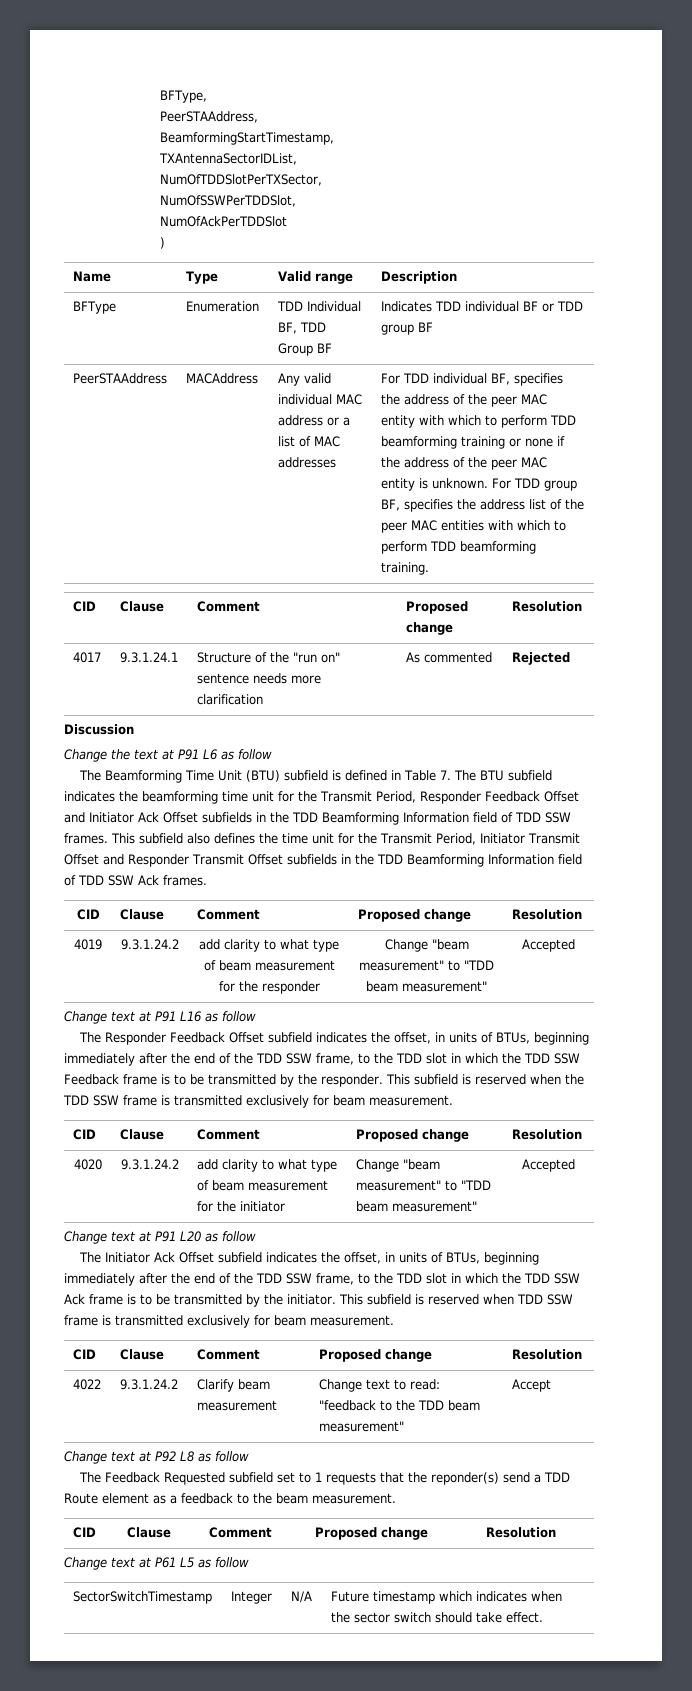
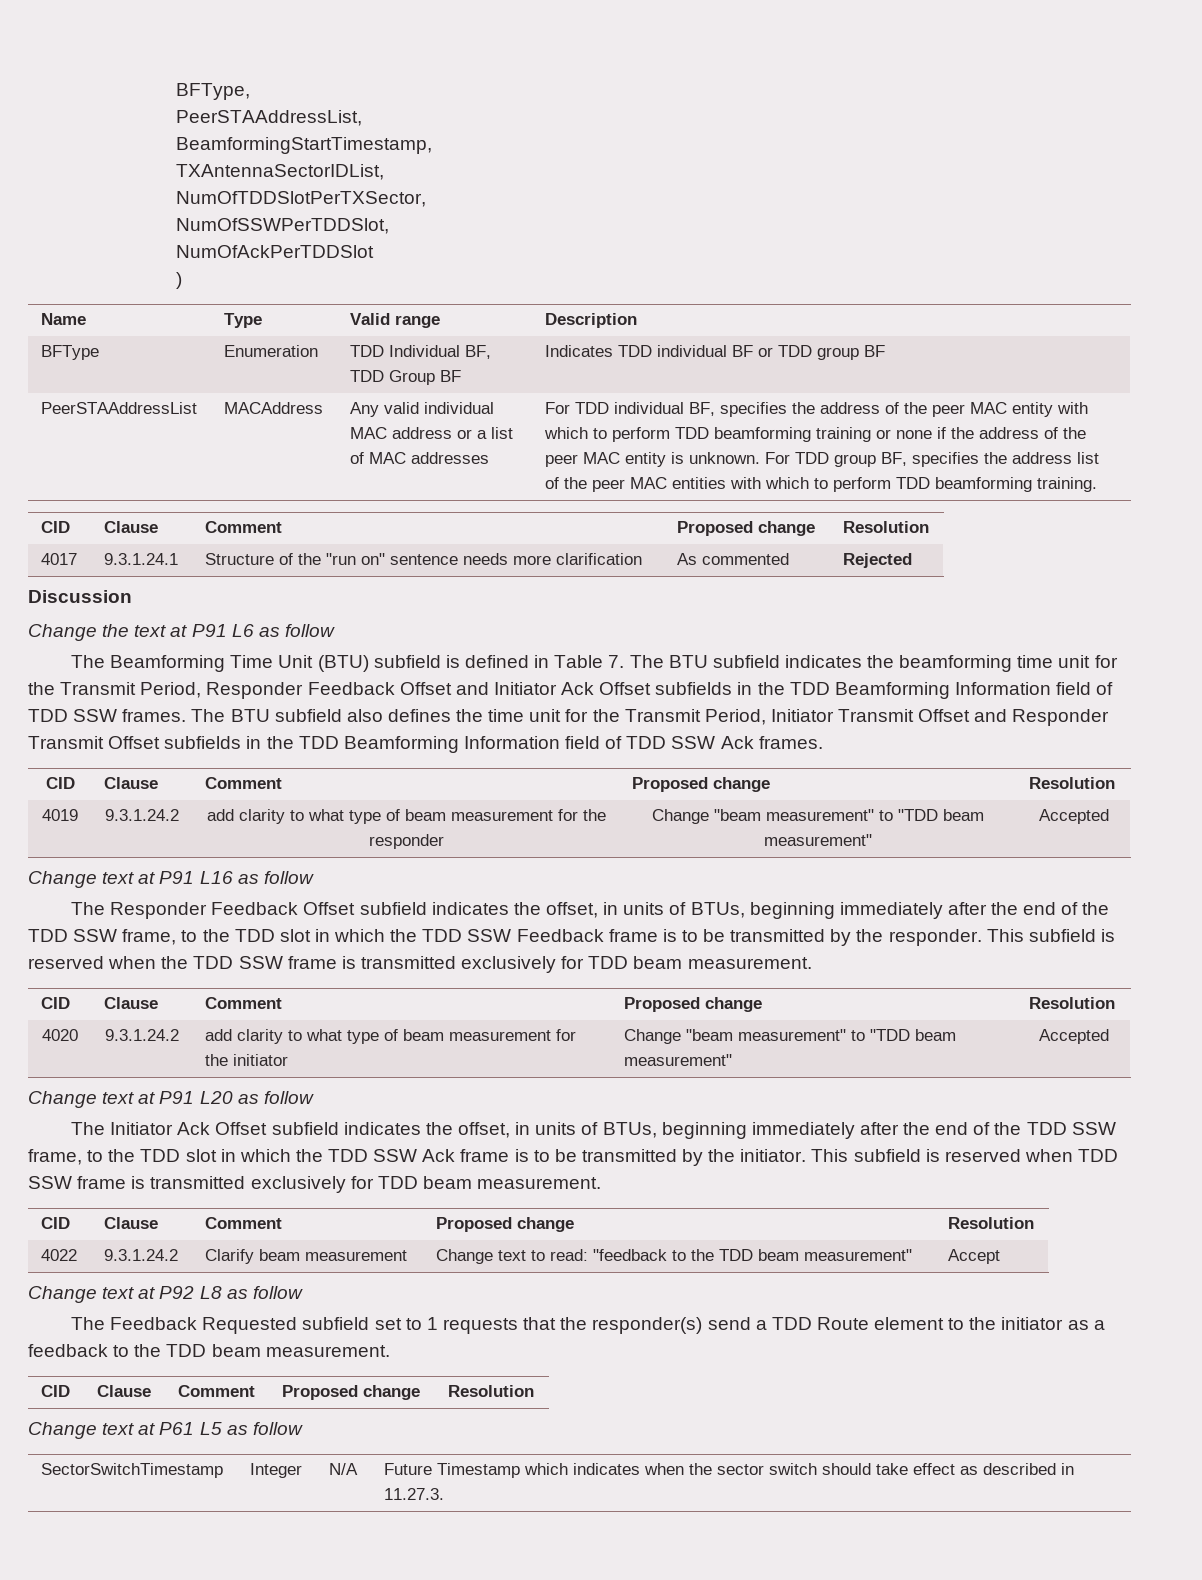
[160,111,259,123] PeerSTAAddress, -> [175,110,362,126] PeerSTAAddressList,
[73,373,168,384] PeerSTAAddress -> [41,402,198,414] PeerSTAAddressList
[111,833,135,844] This -> [191,709,270,722] The BTU
(329, 1100) none -> [588,956,629,969] TDD
(270, 1320) none -> [377,1176,418,1189] TDD
[431,1472,500,1485] reponder(s) -> [592,1317,703,1334] responder(s)
(149, 1498) none -> [948,1317,1064,1330] to the initiator
(272, 1498) none -> [166,1344,207,1357] TDD
[373,1591,436,1604] timestamp -> [437,1463,521,1478] Timestamp
[506,1612,544,1623] effect. -> [913,1463,1075,1475] [384,1488,445,1500] effect as described in 11.27.3.

